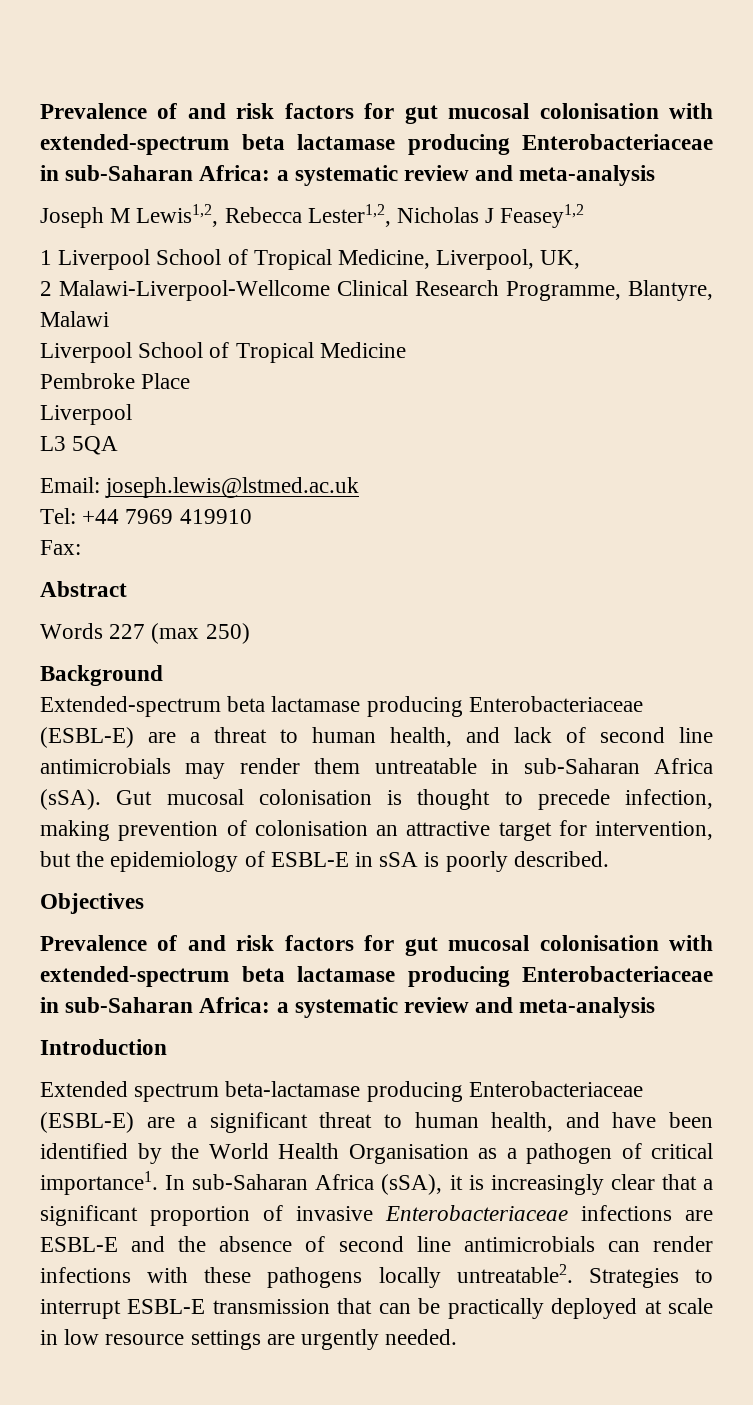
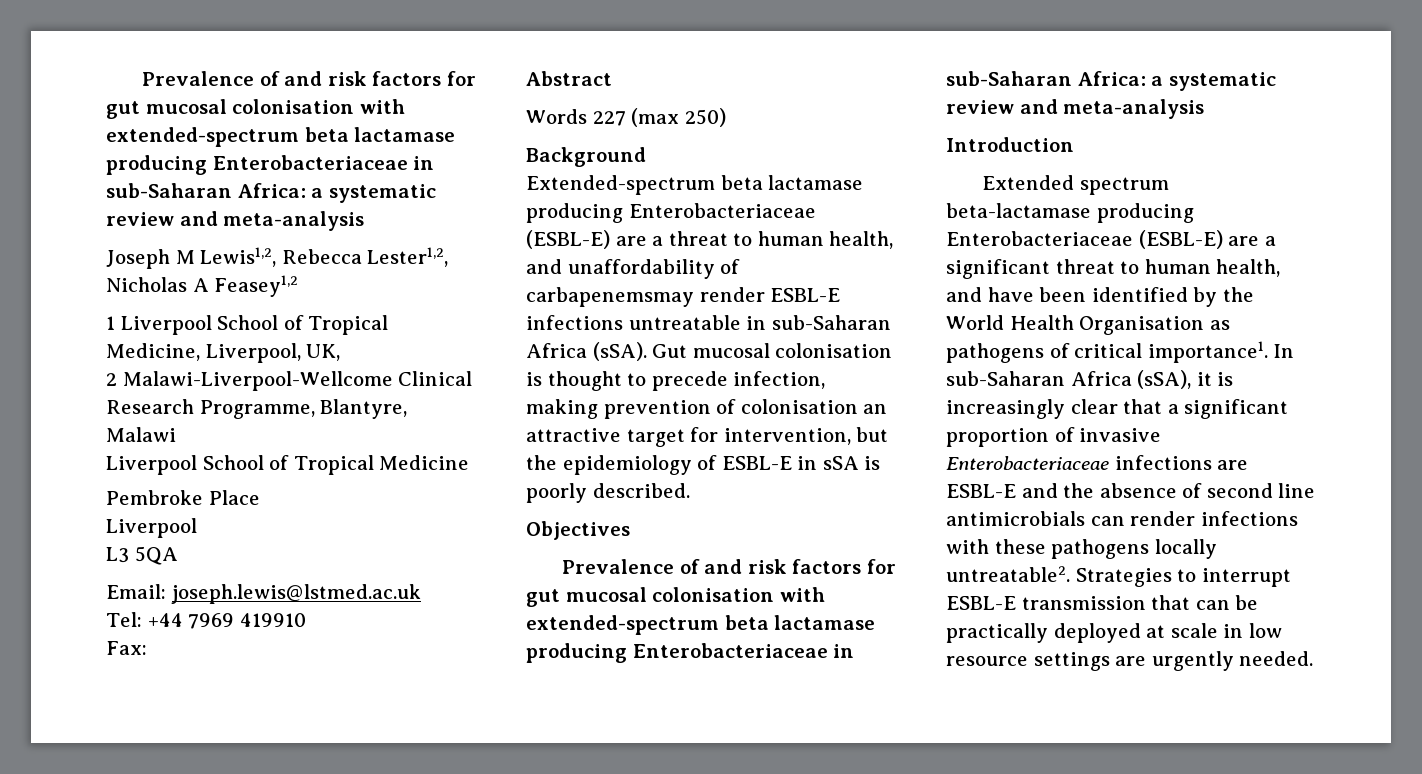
[485,208,495,223] J -> [192,278,209,292] A
[514,727,713,743] [40,758,361,779] lack of second line antimicrobials may render them -> [567,259,741,279] [526,287,841,307] [526,315,623,330] unaffordability of carbapenemsmay render ESBL-E infections
[506,1143,612,1164] a pathogen -> [946,343,1044,363] pathogens

